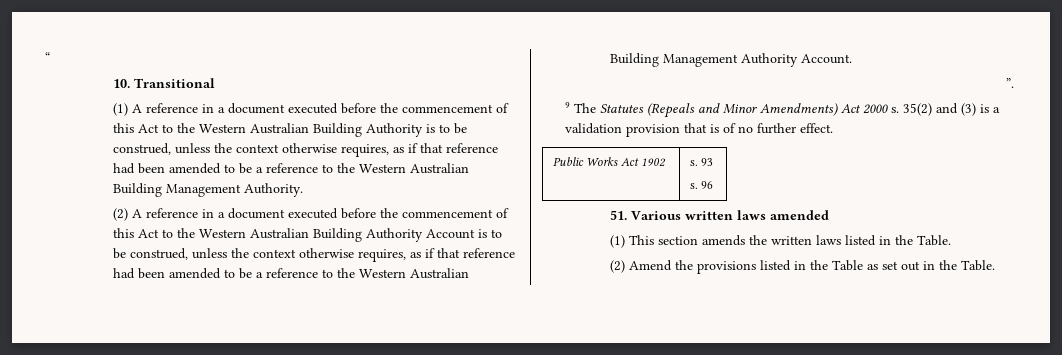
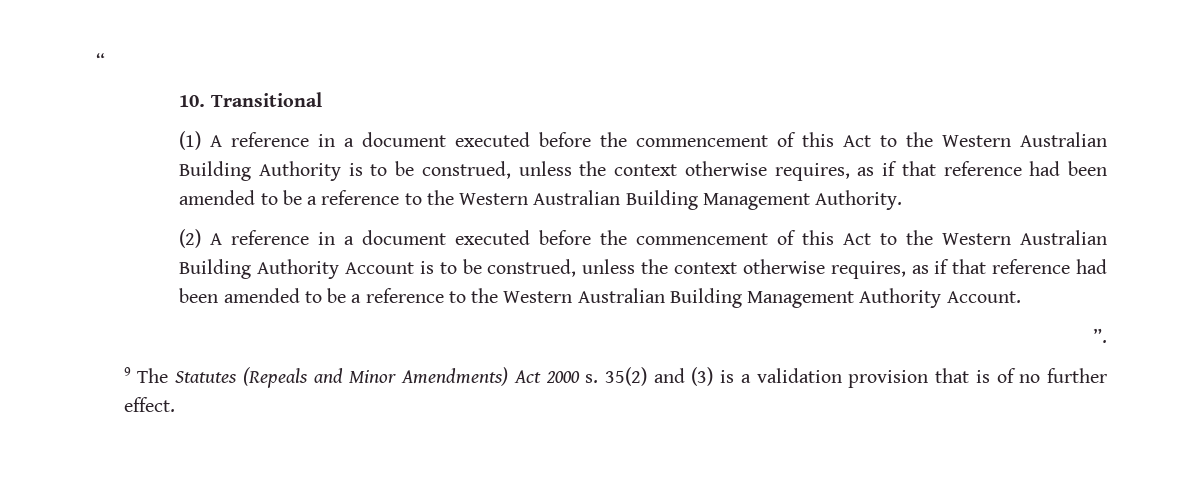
[552,157,666,167] [689,158,714,166] [689,181,714,189] [609,210,829,220] [609,235,951,248] [609,260,995,274] // Public Works Act 1902 | s. 93 // s. 96 // 51. Various written laws amended // (1) This section amends the written laws listed in the Table. // (2) Amend the provisions listed in the Table as set out in the Table. -> (175, 404) none

